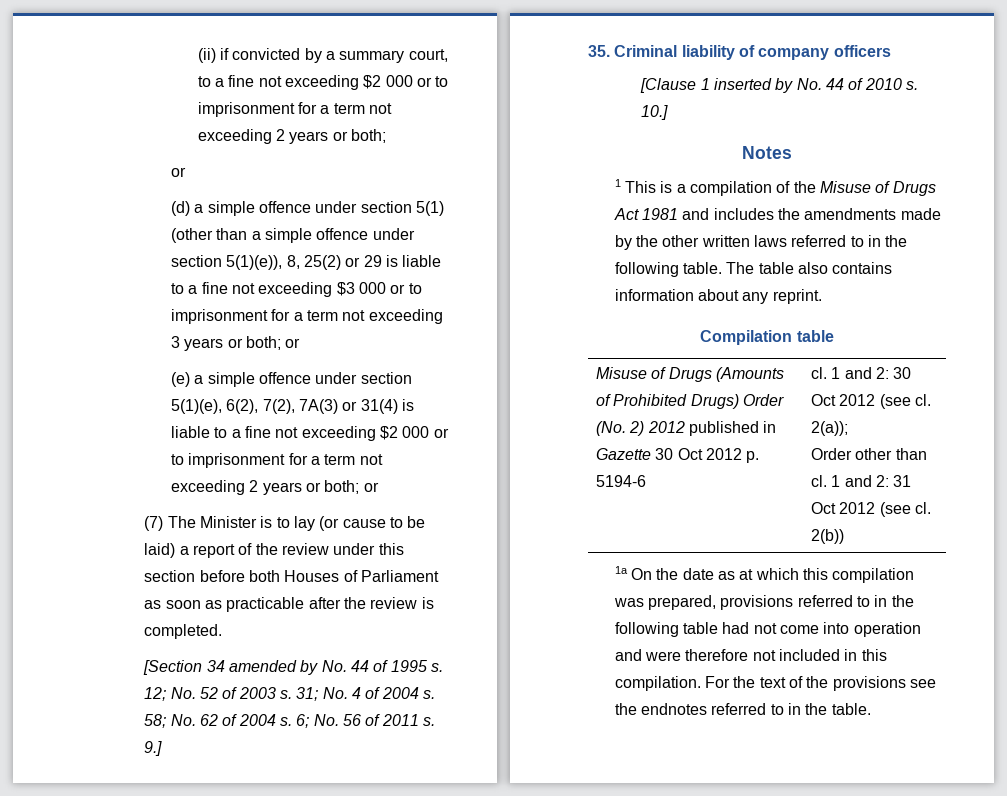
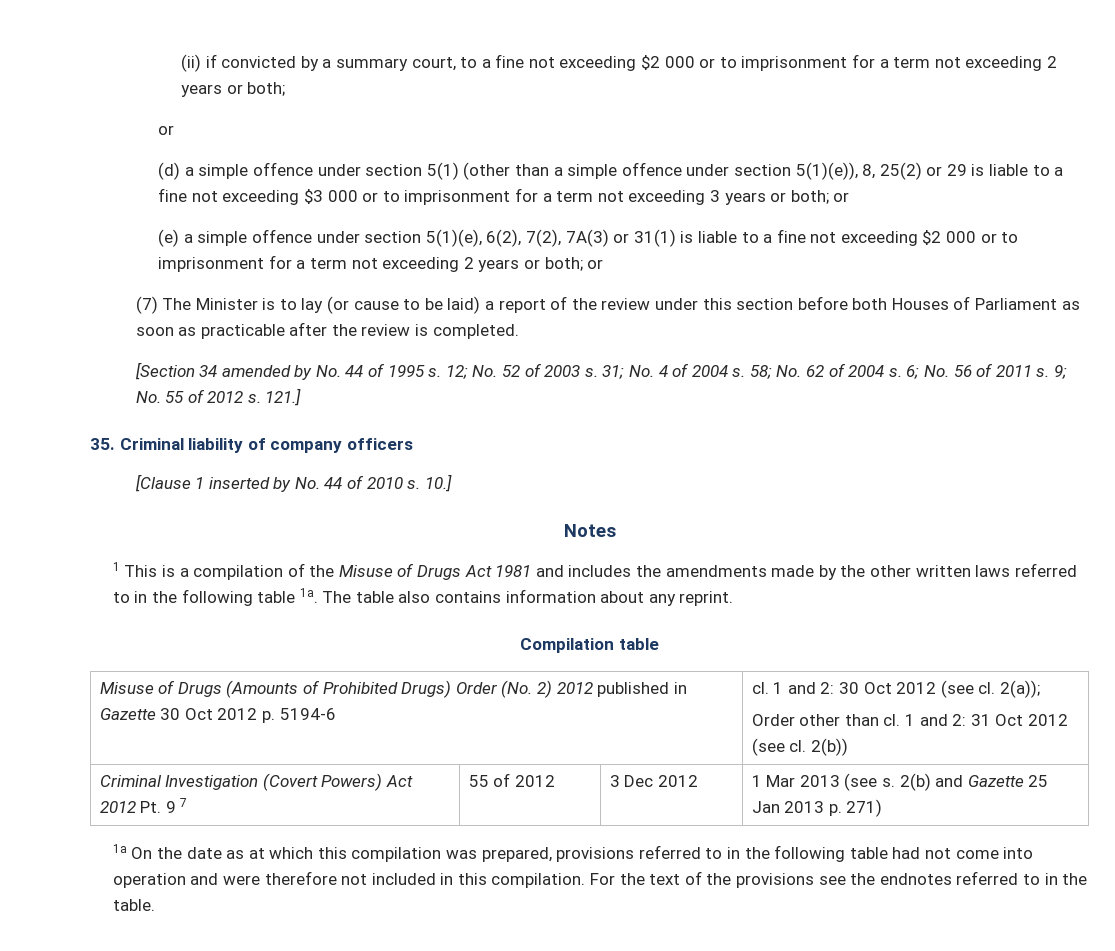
[360,399,398,414] 31(4) -> [633,229,676,247] 31(1)
[144,741,163,756] 9.] -> [1053,365,1067,379] [135,388,302,406] 9; No. 55 of 2012 s. 121.]
[682,262,722,274] table. -> [257,588,318,603] table 1a.
(844, 536) none -> [99,773,413,791] [99,798,188,813] [468,773,555,787] [609,775,698,787] [751,773,1049,791] [751,799,883,817] // Criminal Investigation (Covert Powers) Act 2012 Pt. 9 7 | 55 of 2012 | 3 Dec 2012 | 1 Mar 2013 (see s. 2(b) and Gazette 25 Jan 2013 p. 271)

